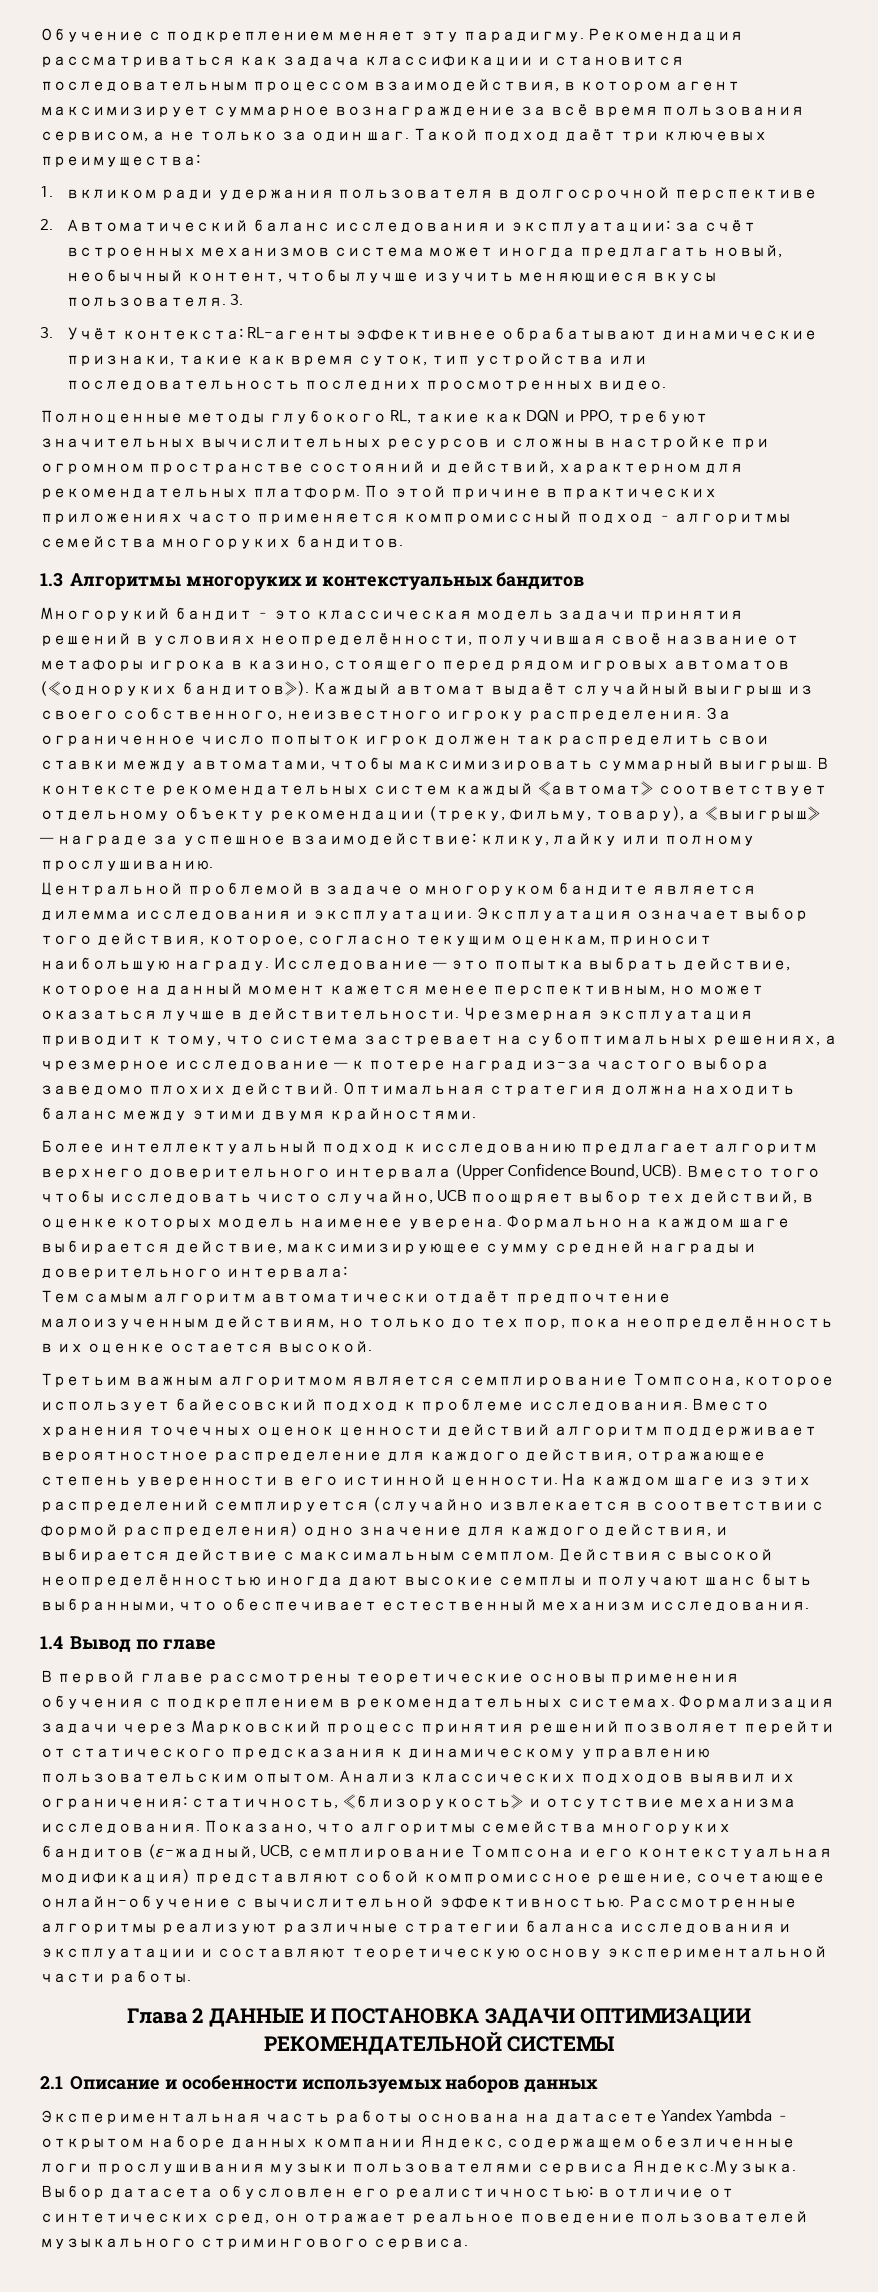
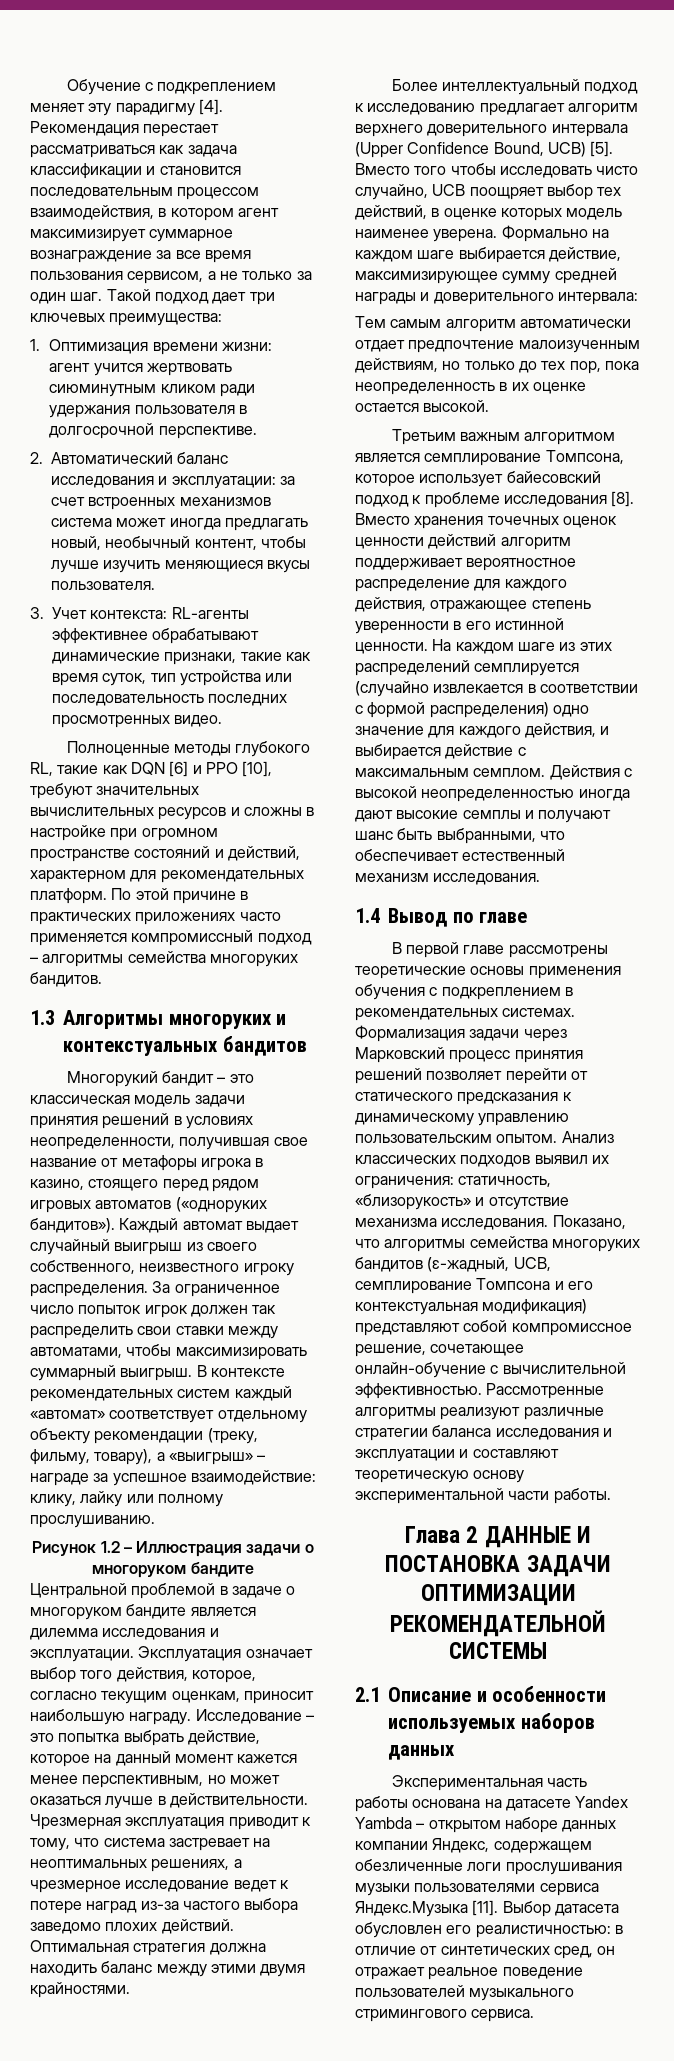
[462,28,744,42] парадигму. Рекомендация -> [115,99,223,116] [30,121,220,137] парадигму [4]. Рекомендация перестает
[549,104,589,116] всё -> [175,250,201,259] все
[564,129,617,142] даёт -> [212,292,247,304] дает
[65,189,157,199] вкликом -> [49,339,272,355] [49,363,232,376] [49,384,216,397] Оптимизация времени жизни: агент учится жертвовать сиюминутным кликом
[674,189,818,200] перспективе -> [158,426,257,439] перспективе.
[704,220,757,232] счёт -> [51,497,85,506] счет
[229,294,243,305] [40,327,118,340] 3. // 3. Учёт -> [30,607,87,619] // 3. Учет
[563,410,614,424] и PPO, -> [169,761,273,777] [6] и PPO [10],
[259,633,662,646] неопределённости, получившая своё -> [30,1137,308,1150] неопределенности, получившая свое
[489,683,568,696] выдаёт -> [245,1221,299,1233] выдает
[40,837,54,843] — -> [257,1455,266,1461] –
(213, 865) none -> [32,1541,314,1557] [92,1562,254,1578] // Рисунок 1.2 – Иллюстрация задачи о многоруком бандите
[432,962,447,968] — -> [305,1715,314,1721] –
[526,1032,709,1046] субоптимальных -> [30,1859,147,1868] неоптимальных
[333,1062,348,1068] — -> [233,1880,277,1892] ведет
[642,1164,683,1179] UCB). -> [547,141,614,157] UCB) [5].
[432,1291,511,1304] отдаёт -> [355,340,405,352] отдает
[625,1316,834,1329] неопределённость -> [355,382,495,395] неопределенность
[527,1401,688,1412] исследования. -> [503,491,635,507] исследования [8].
[40,1574,261,1587] неопределённостью -> [421,789,575,802] неопределенностью
[631,2160,796,2174] Яндекс.Музыка. -> [355,1900,499,1917] Яндекс.Музыка [11].

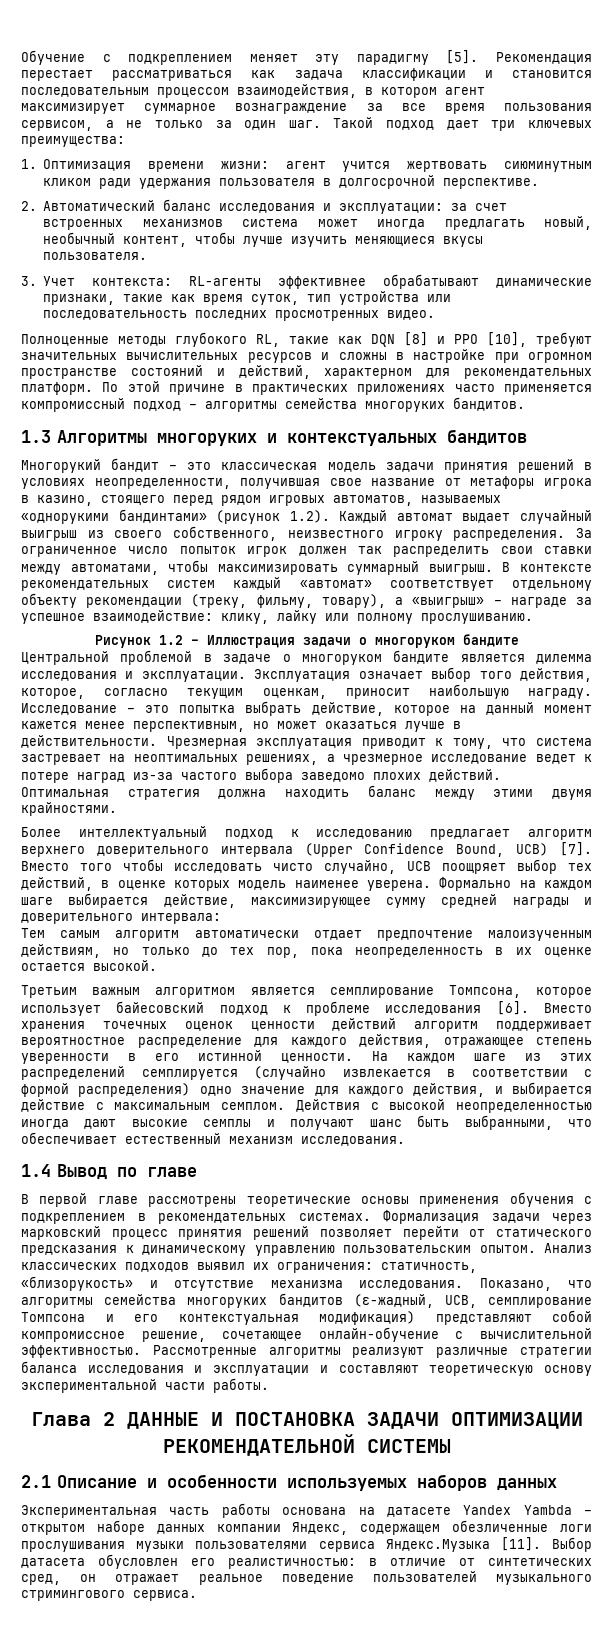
[198,99,223,115] [4]. -> [446,50,479,64] [5].
[169,761,189,777] [6] -> [404,332,428,346] [8]
[95,1197,267,1213] [30,1218,115,1233] автоматов («одноруких бандитов»). -> [333,495,501,506] [21,509,330,524] автоматов, называемых «однорукими бандинтами» (рисунок 1.2).
[590,141,614,157] [5]. -> [560,842,592,856] [7].
[611,491,635,507] [8]. -> [496,1001,529,1015] [6].
[355,1047,445,1063] Марковский -> [21,1226,101,1240] марковский

